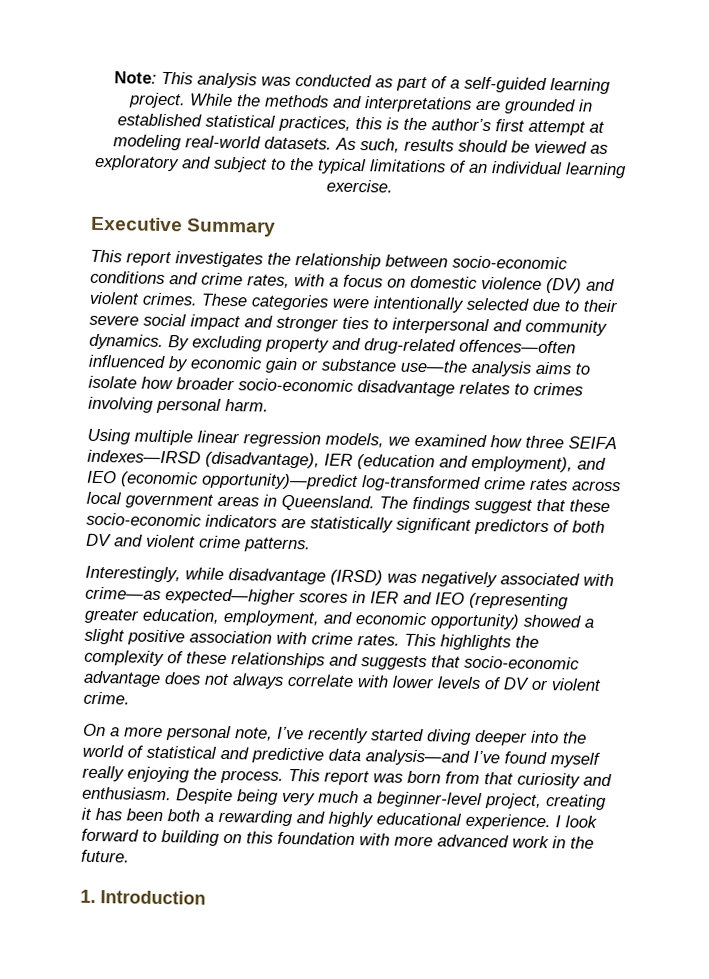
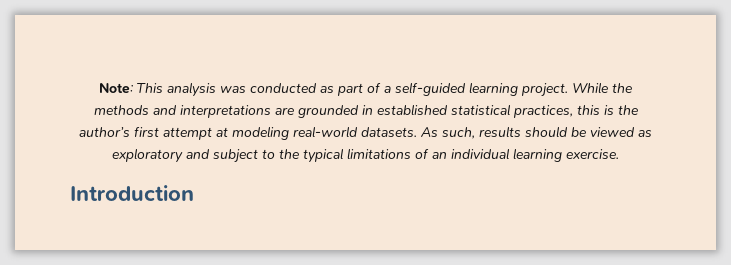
[91,216,277,237] [90,249,568,270] [90,270,615,294] [89,291,619,313] [89,313,608,336] [89,333,576,355] [88,354,591,377] [88,375,583,397] [88,396,269,414] [87,428,617,450] [87,449,606,473] [87,470,621,492] [86,491,610,514] [86,512,605,536] [86,533,311,553] [85,565,614,588] [85,586,569,610] [84,608,594,630] [84,628,539,651] [84,649,580,671] [83,670,602,691] [83,691,130,705] [83,723,587,746] [82,744,601,768] [82,765,612,789] [82,786,607,810] [81,807,597,831] [81,828,594,849] [81,849,130,863] [80,889,96,903] Executive Summary // This report investigates the relationship between socio-economic conditions and crime rates, with a focus on domestic violence (DV) and violent crimes. These categories were intentionally selected due to their severe social impact and stronger ties to interpersonal and community dynamics. By excluding property and drug-related offences—often influenced by economic gain or substance use—the analysis aims to isolate how broader socio-economic disadvantage relates to crimes involving personal harm. // Using multiple linear regression models, we examined how three SEIFA indexes—IRSD (disadvantage), IER (education and employment), and IEO (economic opportunity)—predict log-transformed crime rates across local government areas in Queensland. The findings suggest that these socio-economic indicators are statistically significant predictors of both DV and violent crime patterns. // Interestingly, while disadvantage (IRSD) was negatively associated with crime—as expected—higher scores in IER and IEO (representing greater education, employment, and economic opportunity) showed a slight positive association with crime rates. This highlights the complexity of these relationships and suggests that socio-economic advantage does not always correlate with lower levels of DV or violent crime. // On a more personal note, I’ve recently started diving deeper into the world of statistical and predictive data analysis—and I’ve found myself really enjoying the process. This report was born from that curiosity and enthusiasm. Despite being very much a beginner-level project, creating it has been both a rewarding and highly educational experience. I look forward to building on this foundation with more advanced work in the future. // 1. -> (619, 154) none

